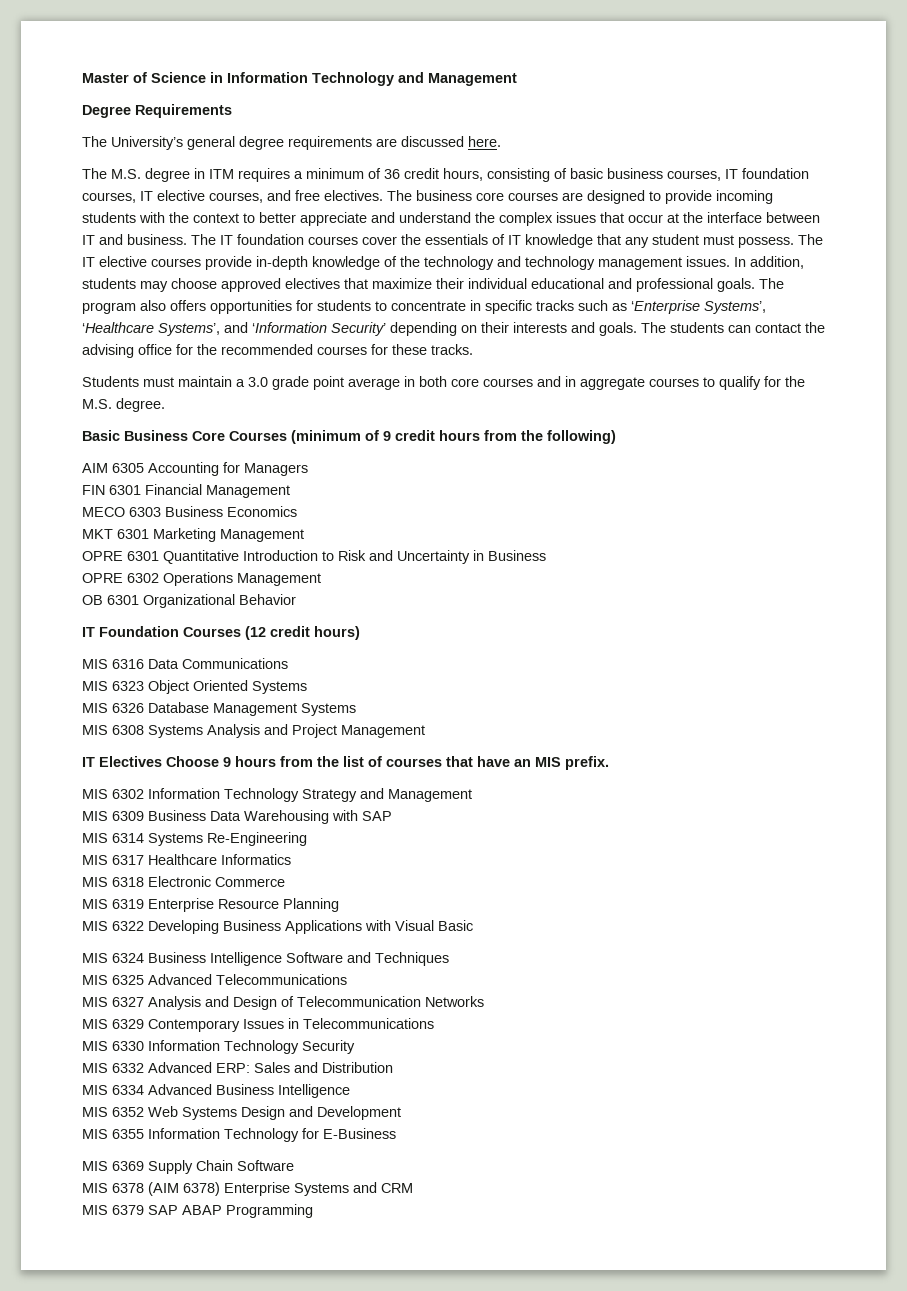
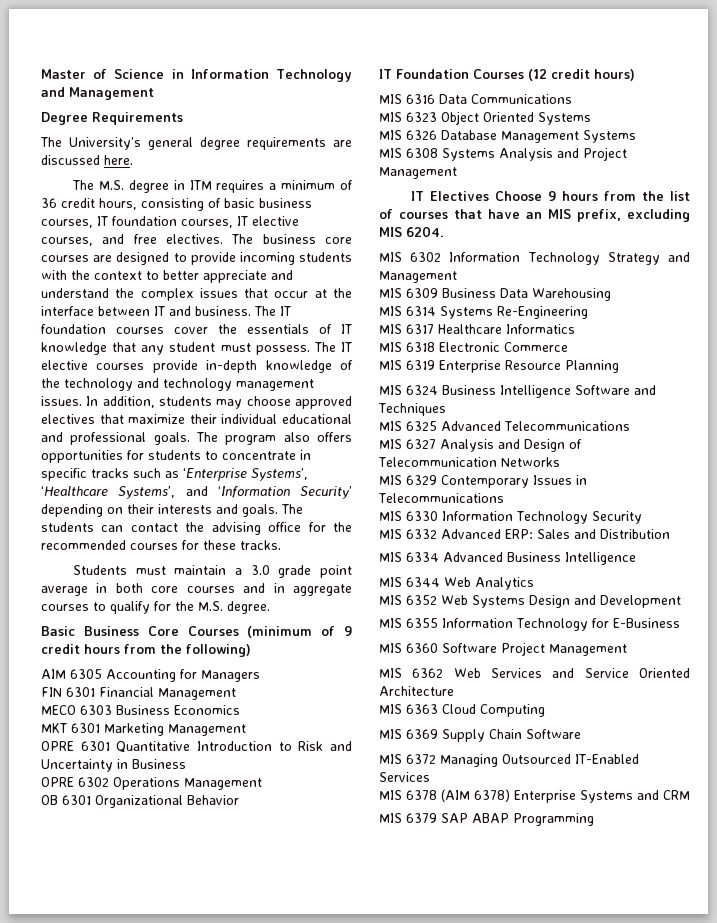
[565,756,609,770] prefix. -> [577,209,690,222] [379,226,444,237] prefix, excluding MIS 6204.
[332,810,392,821] with SAP -> (611, 294) none
[82,920,473,934] // MIS 6322 Developing Business Applications with Visual Basic -> (619, 366) none
(350, 1091) none -> [379,577,534,590] // MIS 6344 Web Analytics
(396, 1133) none -> [379,642,627,656] [379,668,690,678] [379,686,454,696] [379,704,545,717] // MIS 6360 Software Project Management // MIS 6362 Web Services and Service Oriented Architecture // MIS 6363 Cloud Computing
(294, 1165) none -> [379,754,639,767] [379,772,430,782] // MIS 6372 Managing Outsourced IT-Enabled Services

